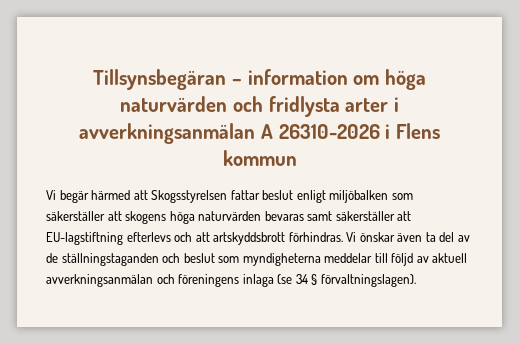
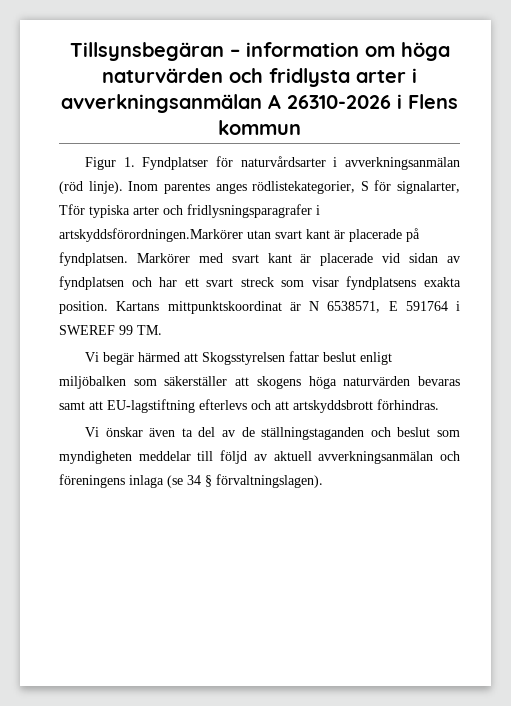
(297, 158) none -> [85,156,461,170] [59,180,460,194] [59,204,320,218] [59,228,420,242] [59,252,461,266] [59,276,461,290] [59,301,460,314] [59,325,162,335] // Figur 1. Fyndplatser för naturvårdsarter i avverkningsanmälan (röd linje). Inom parentes anges rödlistekategorier, S för signalarter, Tför typiska arter och fridlysningsparagrafer i artskyddsförordningen.Markörer utan svart kant är placerade på fyndplatsen. Markörer med svart kant är placerade vid sidan av fyndplatsen och har ett svart streck som visar fyndplatsens exakta position. Kartans mittpunktskoordinat är N 6538571, E 591764 i SWEREF 99 TM.
[335,211,395,221] säkerställer -> (85, 405) none
(343, 237) none -> (439, 404) //
[242,253,321,266] myndigheterna -> [59,451,132,464] myndigheten

